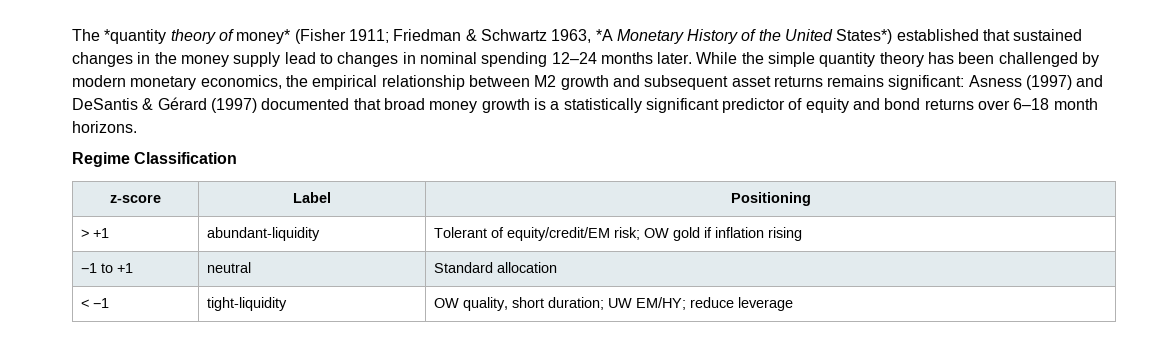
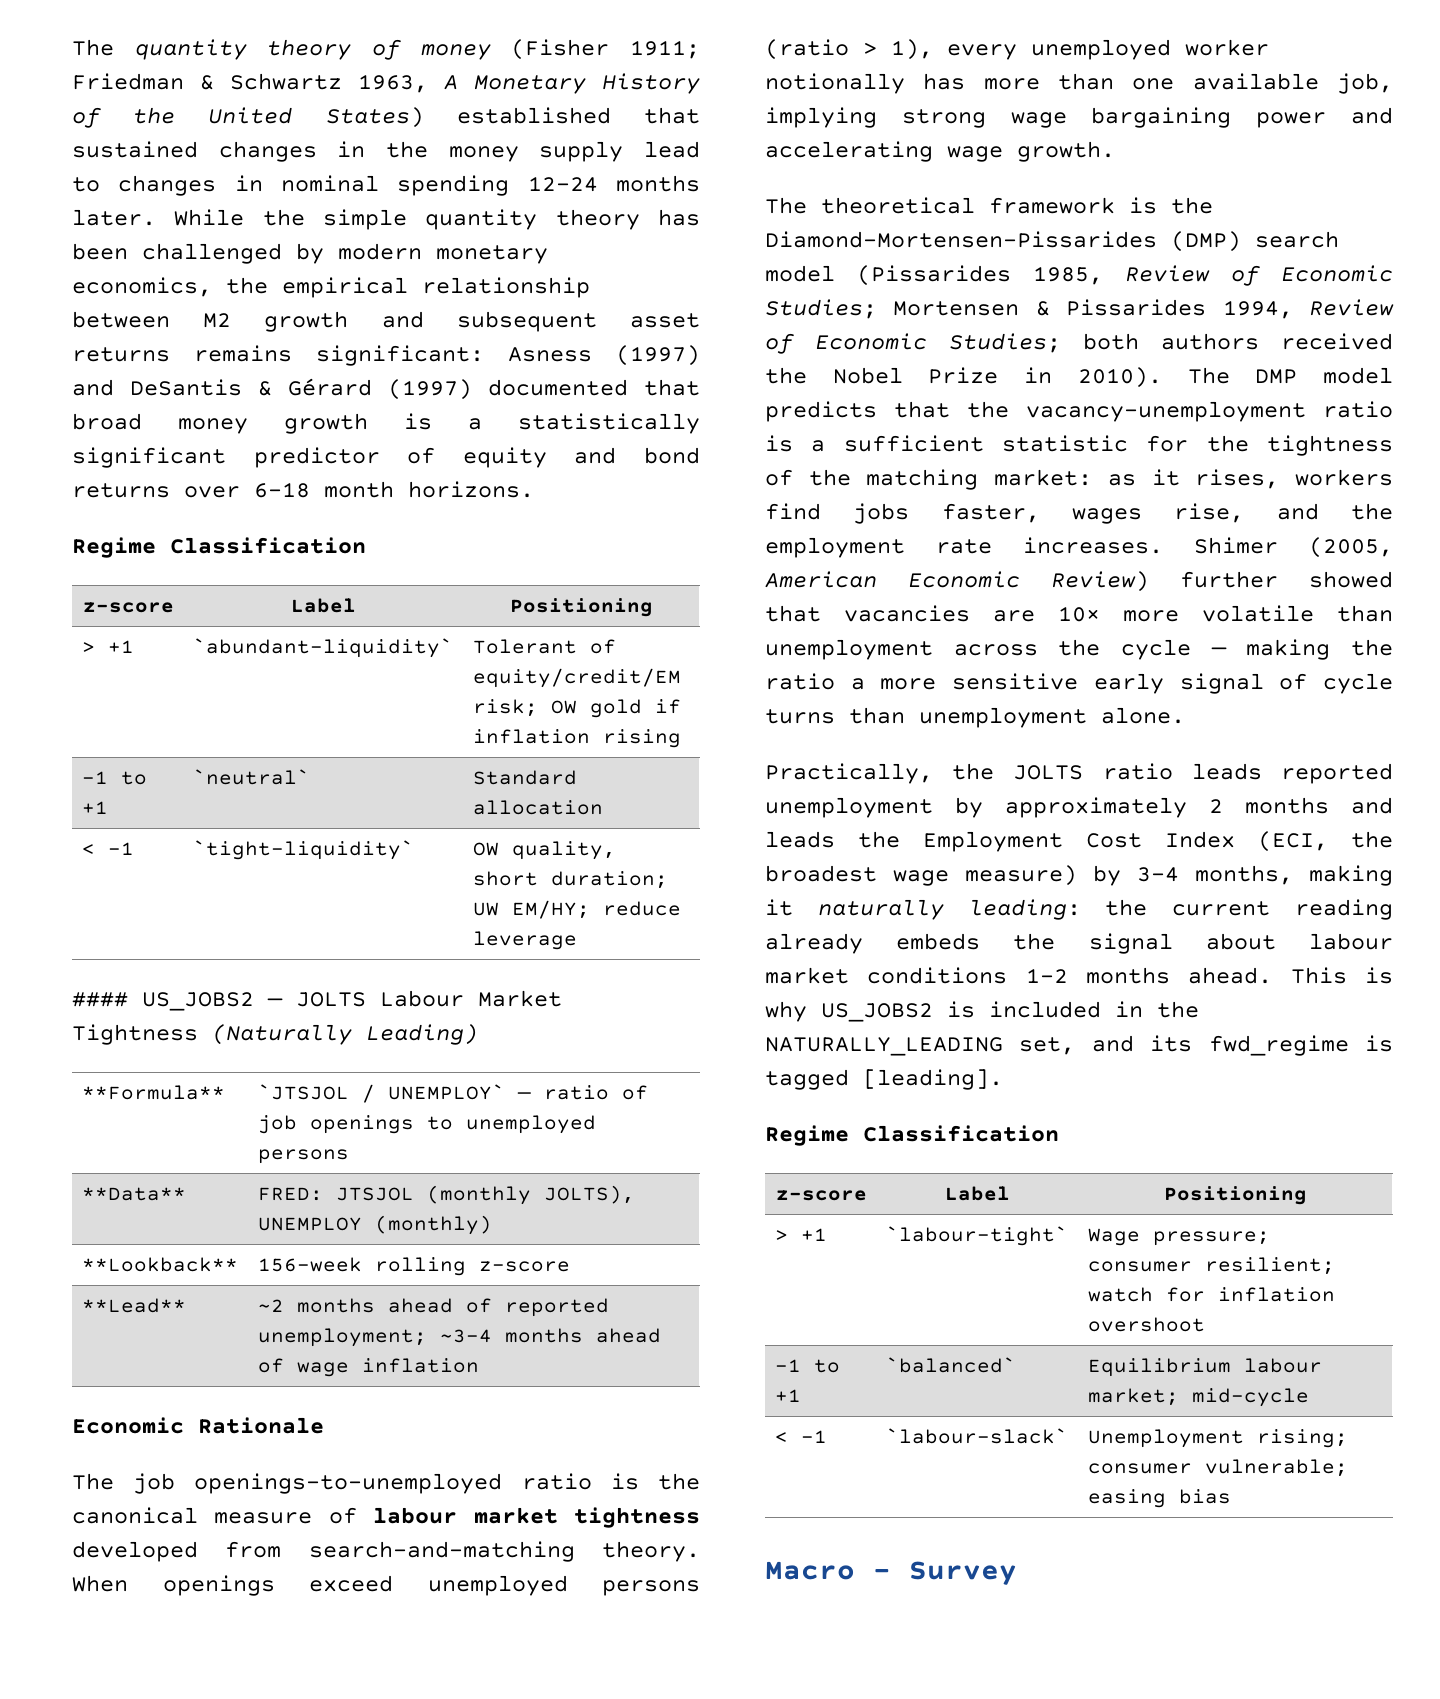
[72,29,167,44] The *quantity -> [72,39,247,60] The quantity
[236,29,291,44] money* -> [420,44,491,60] money
[595,29,613,41] *A -> [444,75,458,90] A
[836,29,893,44] States*) -> [325,107,424,128] States)
[206,227,320,241] abundant-liquidity -> [192,638,453,658] `abundant-liquidity`
[206,262,251,273] neutral -> [192,769,310,785] `neutral`
[206,297,287,311] tight-liquidity -> [192,840,414,860] `tight-liquidity`
(793, 304) none -> [72,990,562,1011] [72,1024,478,1045] [81,1085,225,1100] [257,1084,648,1103] [257,1115,596,1134] [257,1149,349,1164] [81,1187,186,1201] [257,1185,635,1205] [257,1215,492,1235] [81,1257,238,1272] [257,1257,570,1276] [81,1298,186,1313] [257,1298,609,1317] [257,1328,661,1347] [257,1358,479,1377] [72,1417,324,1434] [72,1473,700,1494] [72,1507,700,1528] [72,1541,700,1562] [72,1575,700,1596] [765,39,1269,60] [765,73,1393,94] [765,107,1393,128] [765,141,1115,162] [765,197,1213,214] [765,231,1339,252] [765,265,1393,286] [765,299,1394,319] [765,333,1393,354] [765,367,1393,388] [765,401,1393,422] [765,435,1393,456] [765,469,1393,490] [765,503,1393,524] [765,537,1393,558] [765,571,1393,592] [765,605,1393,622] [765,639,1393,660] [765,673,1393,694] [765,707,1185,728] [765,763,1393,784] [765,797,1393,818] [765,831,1393,852] [765,865,1393,886] [765,899,1393,920] [765,933,1393,954] [765,967,1393,984] [765,1001,1199,1022] [765,1035,1393,1056] [765,1069,1003,1090] [765,1125,1059,1146] [775,1190,867,1201] [945,1186,1010,1201] [1164,1186,1307,1205] [774,1228,827,1241] [885,1226,1068,1246] [1087,1228,1270,1246] [1087,1257,1335,1275] [1087,1287,1335,1302] [1087,1317,1205,1332] [774,1359,840,1373] [774,1389,801,1402] [885,1357,1016,1373] [1087,1358,1322,1377] [1087,1388,1309,1407] [774,1430,827,1443] [885,1428,1068,1444] [1087,1429,1348,1448] [1087,1459,1348,1477] [1087,1489,1231,1508] [765,1561,1017,1585] // #### US_JOBS2 — JOLTS Labour Market Tightness (Naturally Leading) // **Formula** | `JTSJOL / UNEMPLOY` — ratio of job openings to unemployed persons // **Data** | FRED: JTSJOL (monthly JOLTS), UNEMPLOY (monthly) // **Lookback** | 156-week rolling z-score // **Lead** | ~2 months ahead of reported unemployment; ~3–4 months ahead of wage inflation // Economic Rationale // The job openings–to–unemployed ratio is the canonical measure of labour market tightness developed from search-and-matching theory. When openings exceed unemployed persons (ratio > 1), every unemployed worker notionally has more than one available job, implying strong wage bargaining power and accelerating wage growth. // The theoretical framework is the Diamond-Mortensen-Pissarides (DMP) search model (Pissarides 1985, Review of Economic Studies; Mortensen & Pissarides 1994, Review of Economic Studies; both authors received the Nobel Prize in 2010). The DMP model predicts that the vacancy-unemployment ratio is a sufficient statistic for the tightness of the matching market: as it rises, workers find jobs faster, wages rise, and the employment rate increases. Shimer (2005, American Economic Review) further showed that vacancies are 10× more volatile than unemployment across the cycle — making the ratio a more sensitive early signal of cycle turns than unemployment alone. // Practically, the JOLTS ratio leads reported unemployment by approximately 2 months and leads the Employment Cost Index (ECI, the broadest wage measure) by 3–4 months, making it naturally leading: the current reading already embeds the signal about labour market conditions 1–2 months ahead. This is why US_JOBS2 is included in the NATURALLY_LEADING set, and its fwd_regime is tagged [leading]. // Regime Classification // z-score | Label | Positioning // > +1 | `labour-tight` | Wage pressure; consumer resilient; watch for inflation overshoot // −1 to +1 | `balanced` | Equilibrium labour market; mid-cycle // < −1 | `labour-slack` | Unemployment rising; consumer vulnerable; easing bias // Macro - Survey

